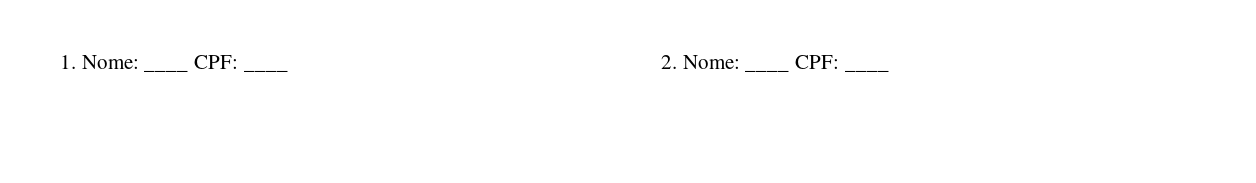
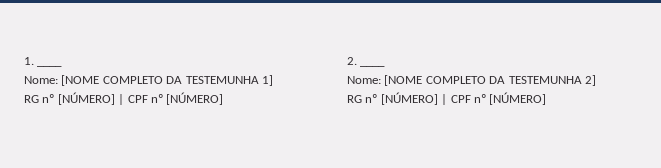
[81,55,139,69] [144,69,189,72] [194,55,239,69] [243,69,288,72] [661,55,740,69] [745,69,790,72] [795,55,840,69] [844,69,889,72] Nome: ____ CPF: ____ // 2. Nome: ____ CPF: ____ -> [37,65,63,67] [24,75,273,86] [24,92,224,105] [347,57,357,65] [360,65,386,67] [347,75,596,86] [347,92,547,105] ____ // Nome: [NOME COMPLETO DA TESTEMUNHA 1] // RG nº [NÚMERO] | CPF nº [NÚMERO] // 2. ____ // Nome: [NOME COMPLETO DA TESTEMUNHA 2] // RG nº [NÚMERO] | CPF nº [NÚMERO]

